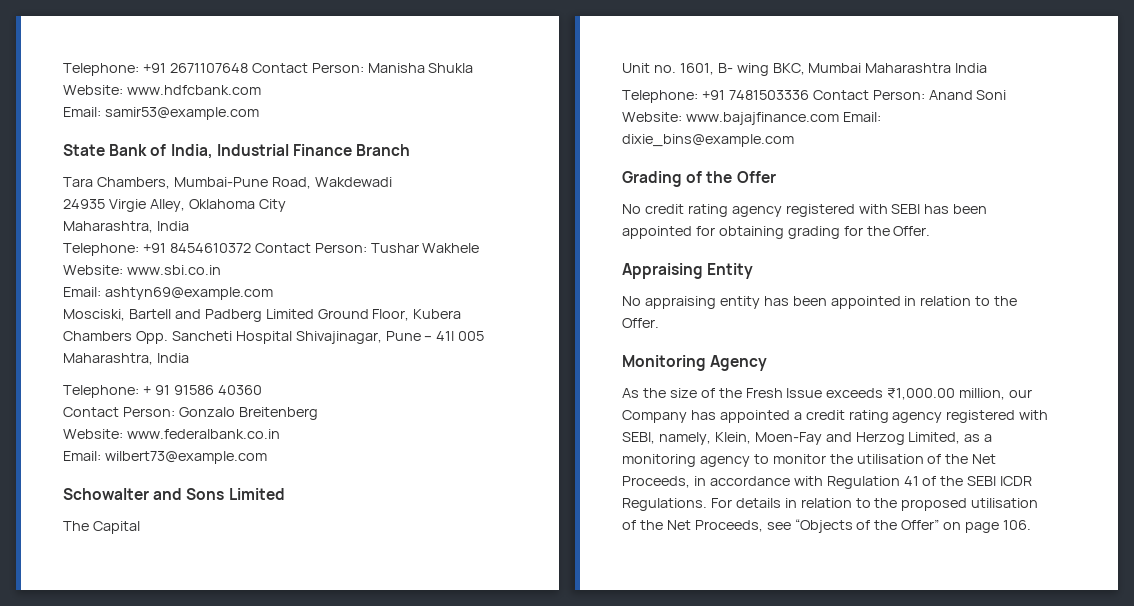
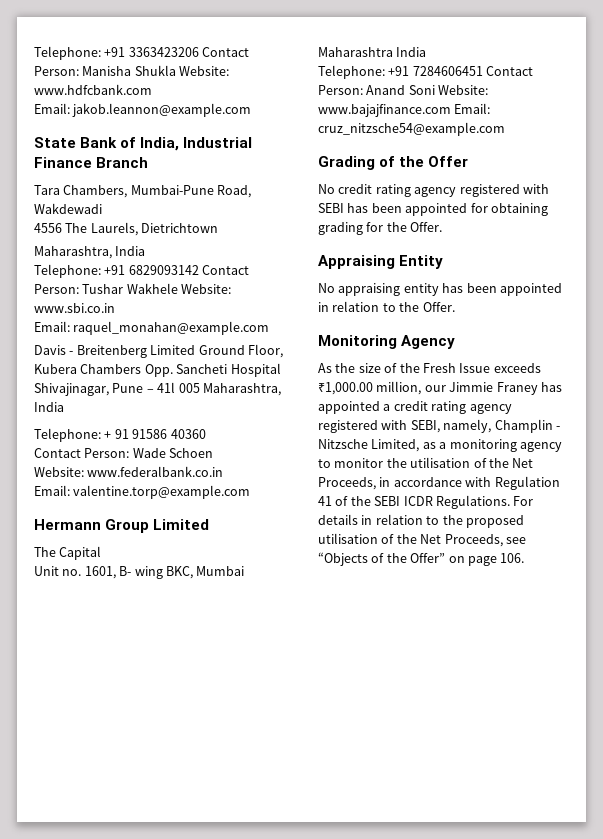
[63,63,248,76] Telephone: +91 2671107648 -> [34,46,199,60] Telephone: +91 3363423206
[104,107,259,120] samir53@example.com -> [72,103,252,117] jakob.leannon@example.com
[63,199,286,212] 24935 Virgie Alley, Oklahoma City -> [34,222,219,236] 4556 The Laurels, Dietrichtown
[169,243,251,253] 8454610372 -> [128,265,199,275] 6829093142
[104,287,273,300] [63,309,262,322] ashtyn69@example.com // Mosciski, Bartell and Padberg -> [73,321,270,335] [34,345,147,358] raquel_monahan@example.com // Davis - Breitenberg
[178,407,318,420] Gonzalo Breitenberg -> [132,448,214,458] Wade Schoen
[104,451,267,464] [63,488,225,500] wilbert73@example.com // Schowalter and Sons -> [73,485,251,499] [34,519,150,533] valentine.torp@example.com // Hermann Group
[728,90,809,100] 7481503336 -> [412,66,483,76] 7284606451
[622,134,794,147] dixie_bins@example.com -> [318,122,505,136] cruz_nitzsche54@example.com
[622,410,687,423] Company -> [449,382,538,395] Jimmie Franey
[714,432,905,445] Klein, Moen-Fay and Herzog -> [494,419,560,433] [318,439,368,449] Champlin - Nitzsche

